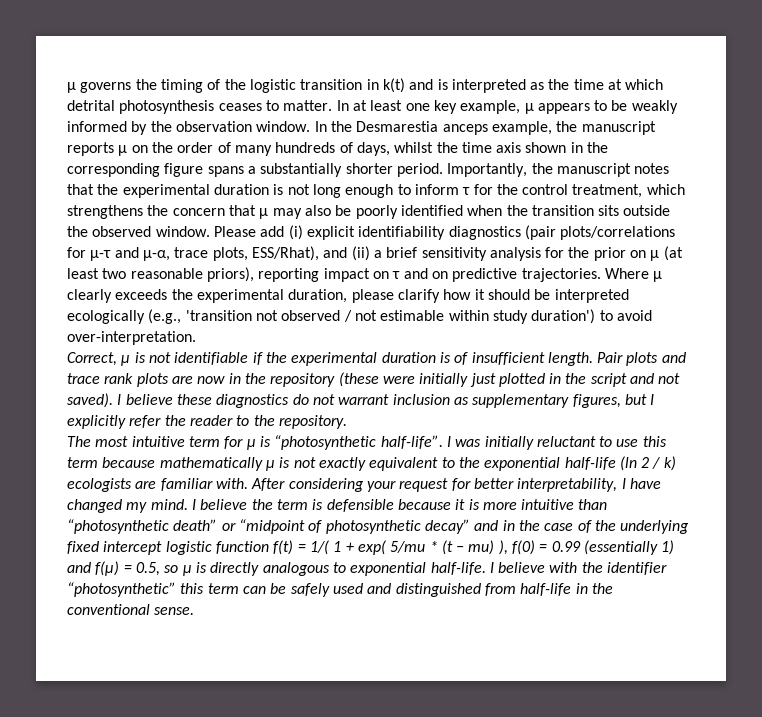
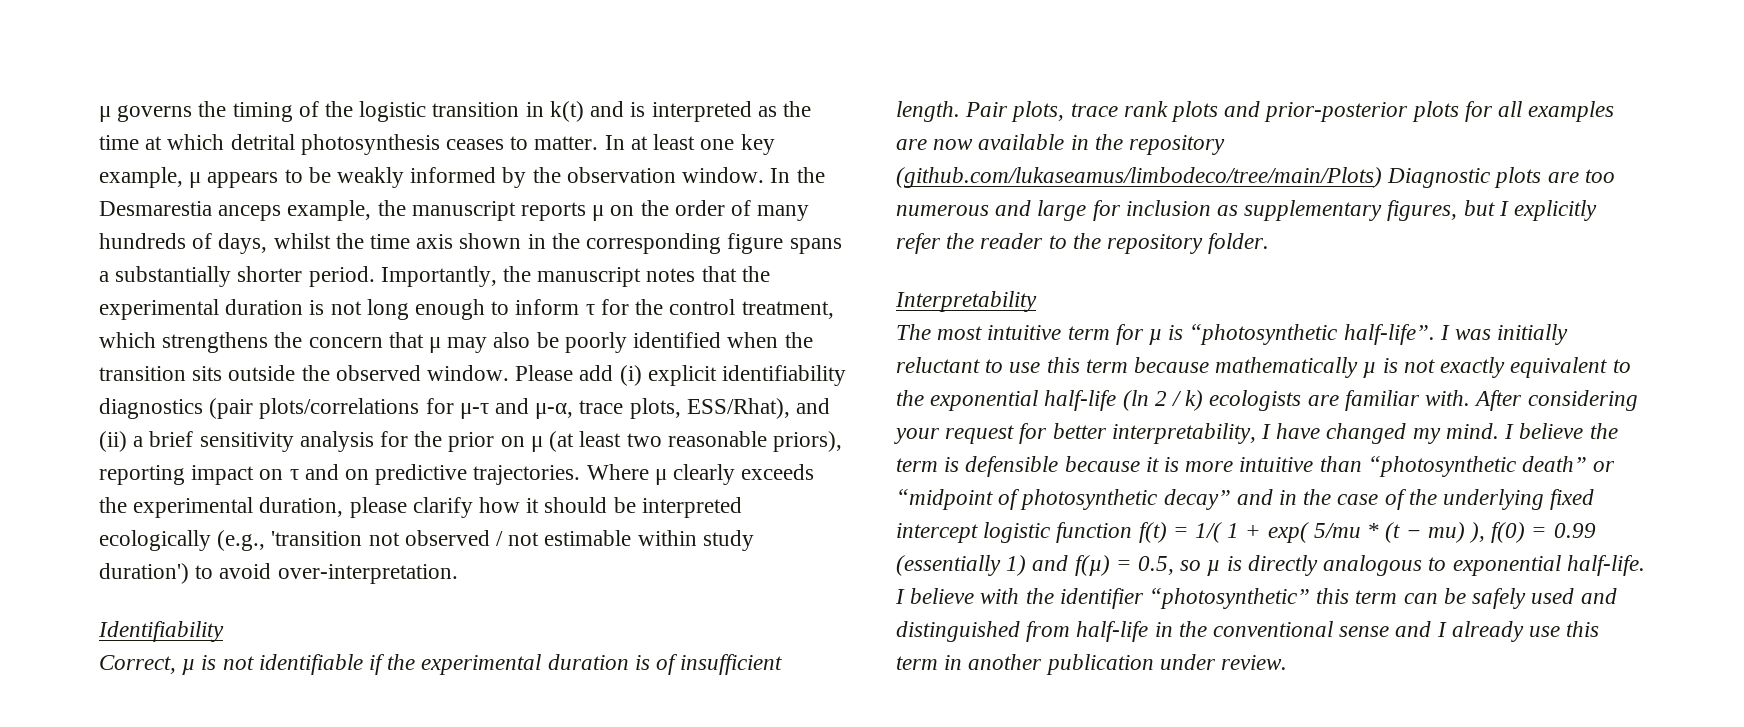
(196, 338) none -> [98,621,224,642] // Identifiability
[626,352,686,366] plots and -> [1011,101,1065,122] plots,
(169, 380) none -> [1224,101,1615,122] and prior-posterior plots for all examples
(226, 380) none -> [978,134,1065,150] available
[338,372,681,387] [67,393,390,408] (these were initially just plotted in the script and not saved). I believe these diagnostics do not warrant -> [896,167,1615,188] [896,200,1121,221] (github.com/lukaseamus/limbodeco/tree/main/Plots) Diagnostic plots are too numerous and large for
[278,415,347,429] repository. -> [1107,233,1270,254] [895,291,1037,312] repository folder. // Interpretability
[154,607,195,615] sense. -> [1339,621,1600,642] [896,654,1288,675] sense and I already use this term in another publication under review.

